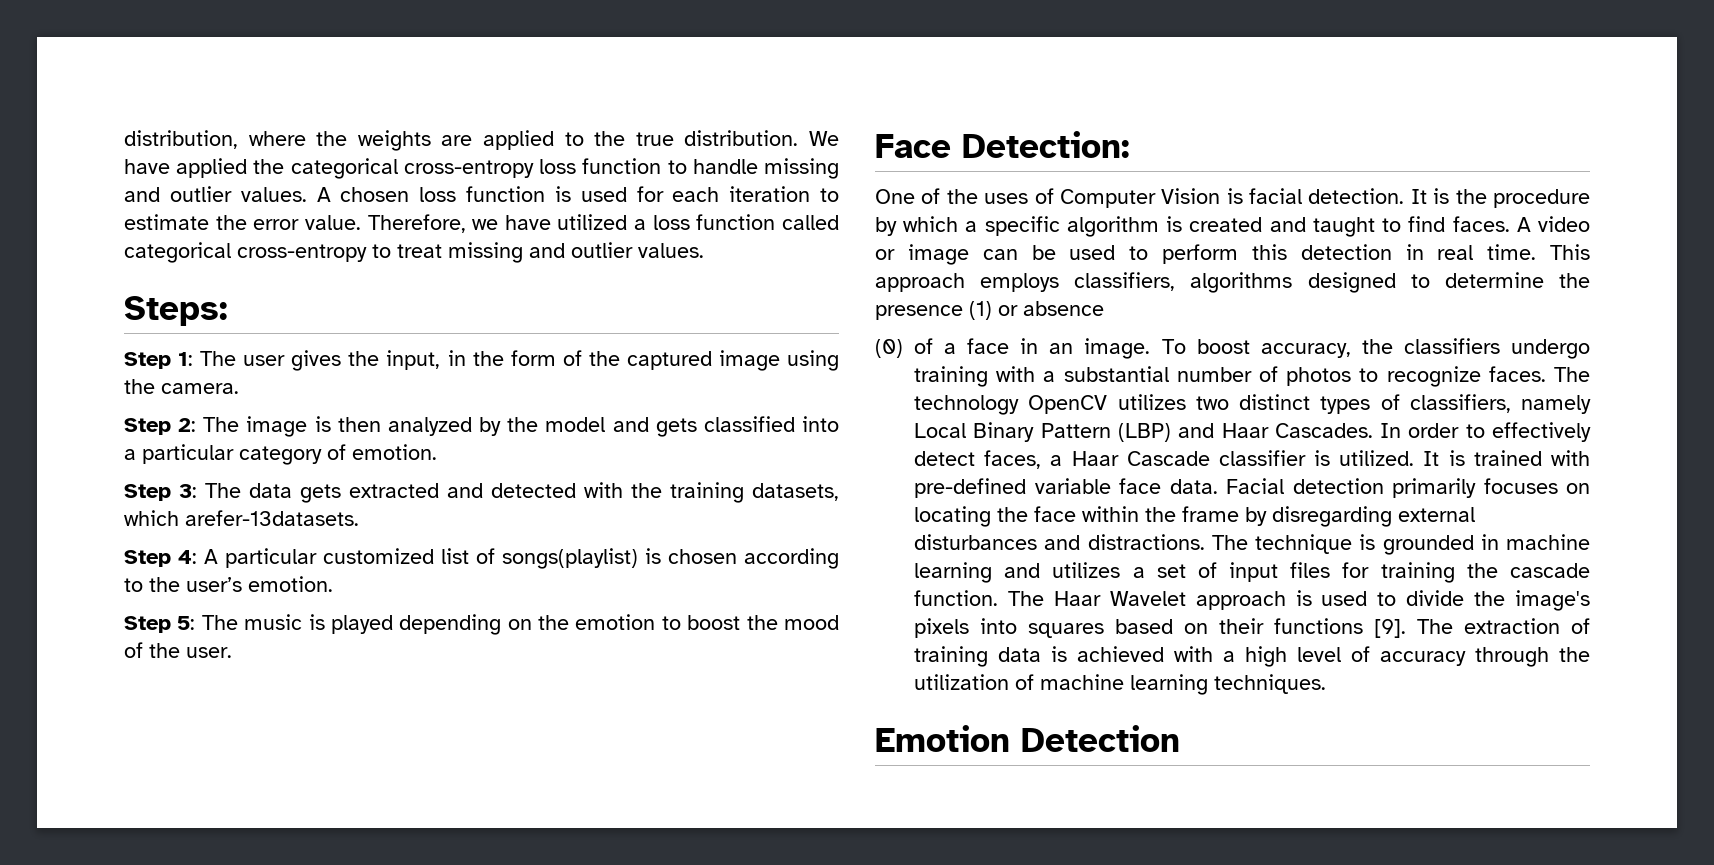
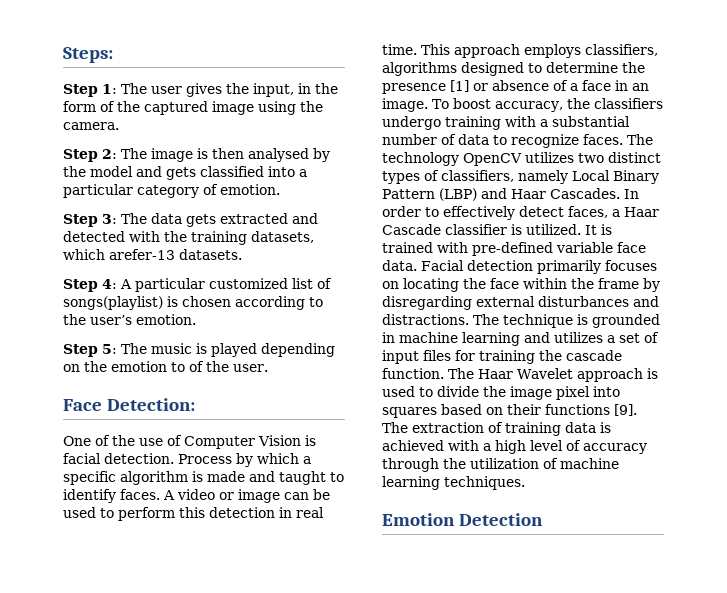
[124,130,840,151] [124,158,839,179] [124,186,840,202] [124,214,839,233] [124,242,704,263] distribution, where the weights are applied to the true distribution. We have applied the categorical cross-entropy loss function to handle missing and outlier values. A chosen loss function is used for each iteration to estimate the error value. Therefore, we have utilized a loss function called categorical cross-entropy to treat missing and outlier values. // -> (63, 55) none
[387,417,472,436] analyzed -> [248,148,309,162] analysed
[185,510,359,526] arefer-13datasets. -> [109,249,242,260] arefer-13 datasets.
[687,615,839,630] boost the mood -> (185, 367) none
[984,193,1029,204] uses -> [139,438,163,446] use
[1410,188,1590,208] It is the procedure -> [178,454,232,464] Process
[1189,217,1263,232] created -> [207,471,245,482] made
[1408,216,1446,232] find -> [63,489,116,503] identify
[969,301,992,320] (1) -> [450,80,469,92] [1]
[875,339,903,358] // (0) -> (549, 85) none
[1286,367,1352,386] photos -> [458,134,489,145] data
[1515,590,1590,611] [914,618,969,638] image's pixels -> [510,386,590,400] image pixel

